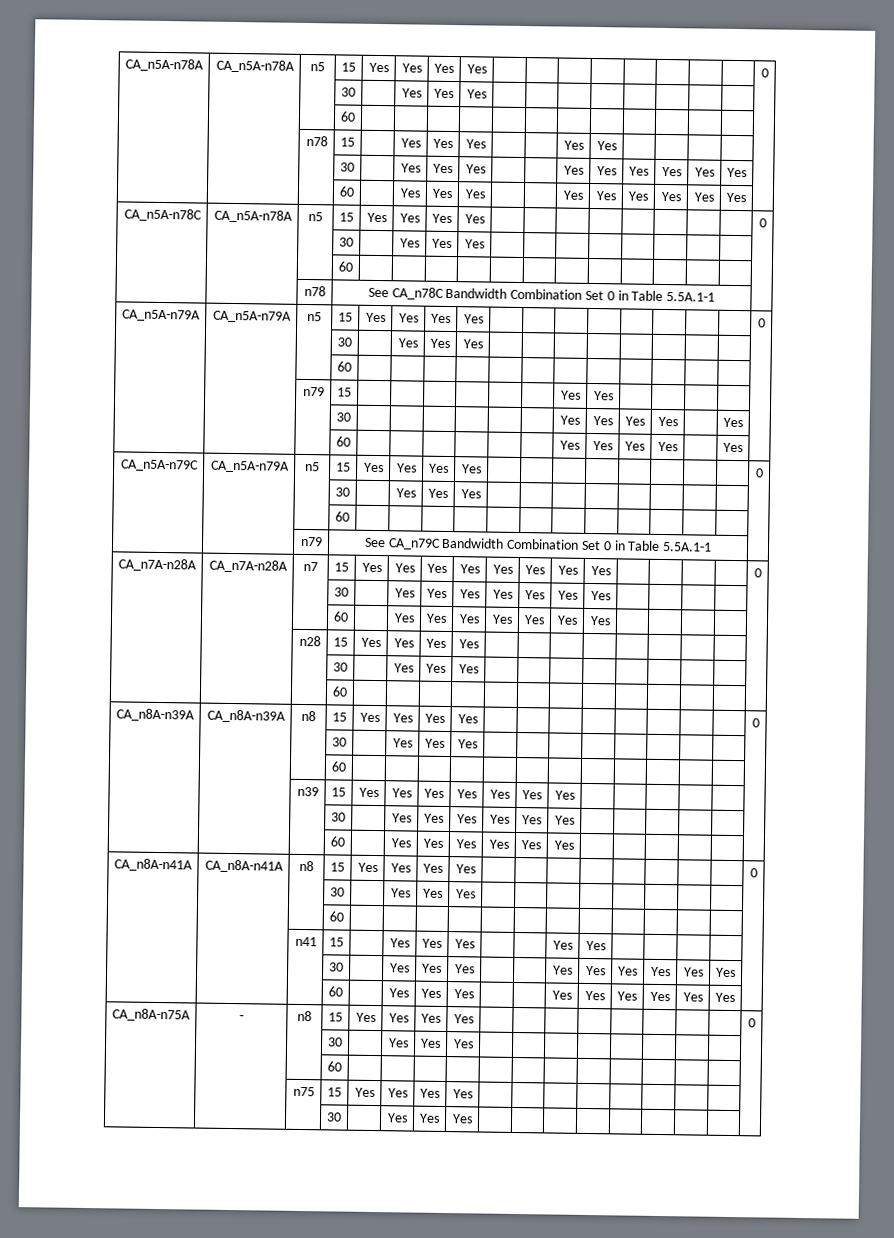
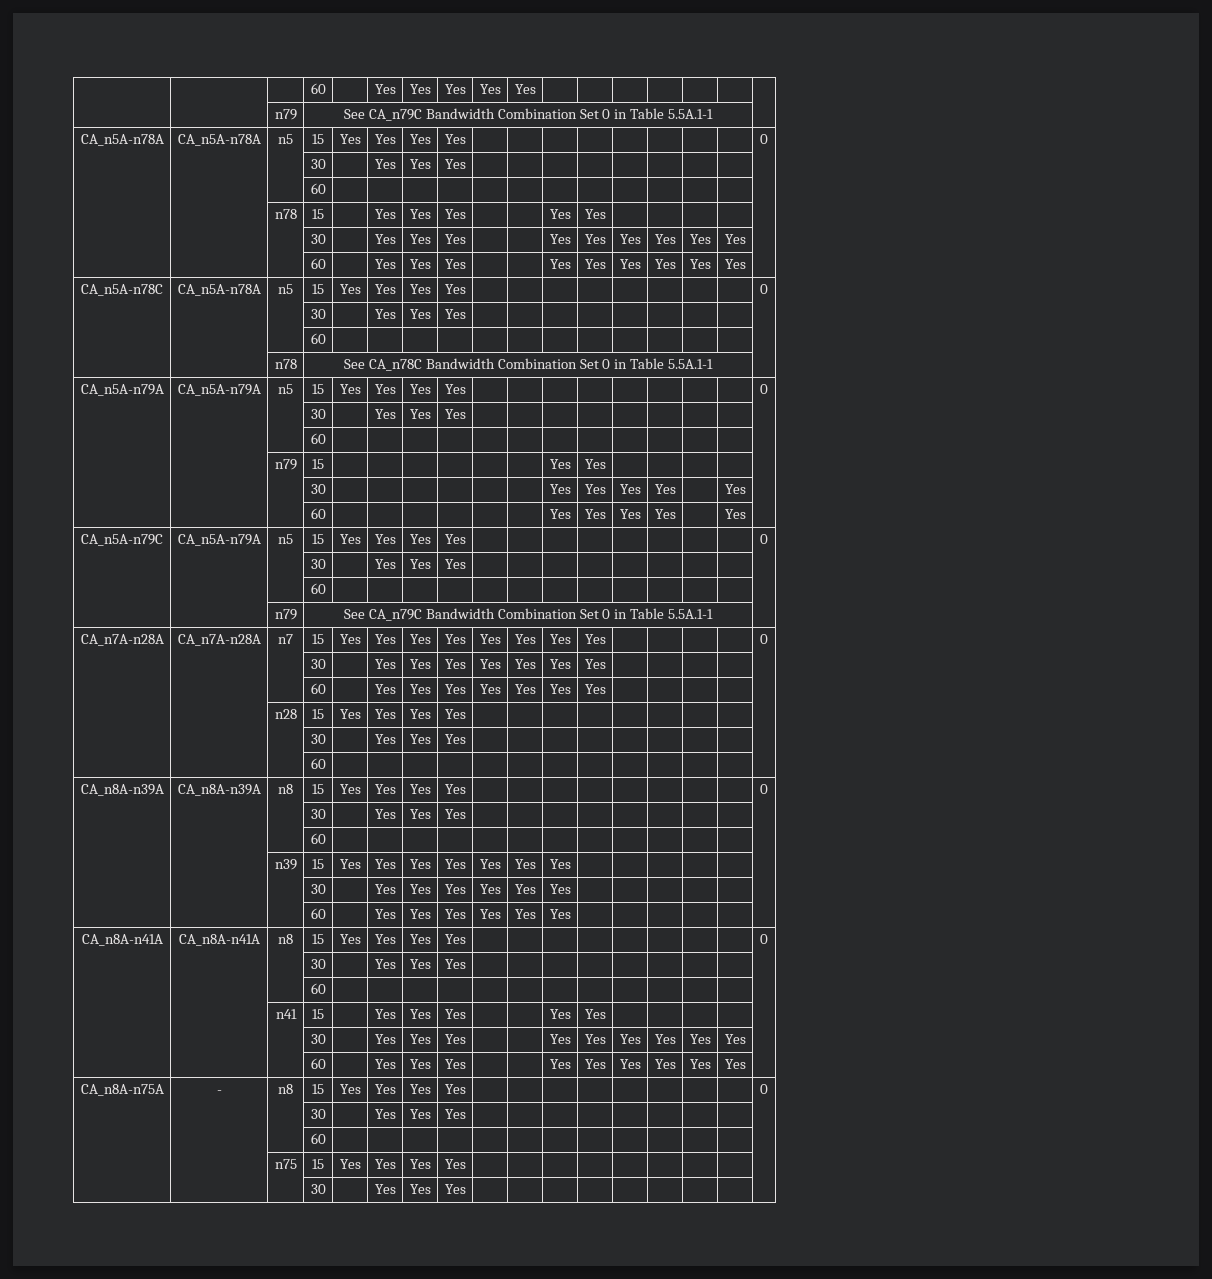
(125, 65) none -> [310,83,326,94] [374,84,396,94] [409,84,431,94] [444,84,466,94] [479,84,501,94] [514,84,536,94] [274,109,297,120] [343,108,714,121] | | | 60 | | Yes | Yes | Yes | Yes | Yes | | | | | | | // | | n79 | See CA_n79C Bandwidth Combination Set 0 in Table 5.5A.1-1 | //

